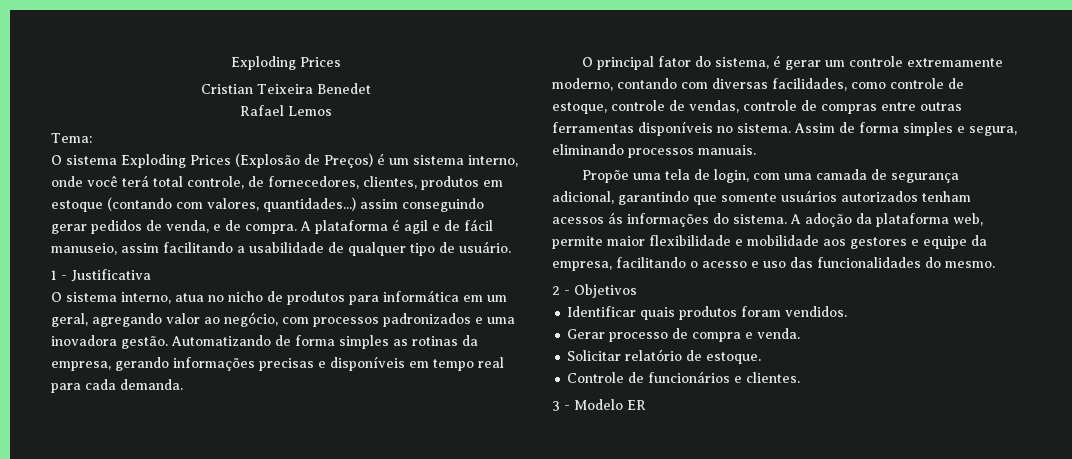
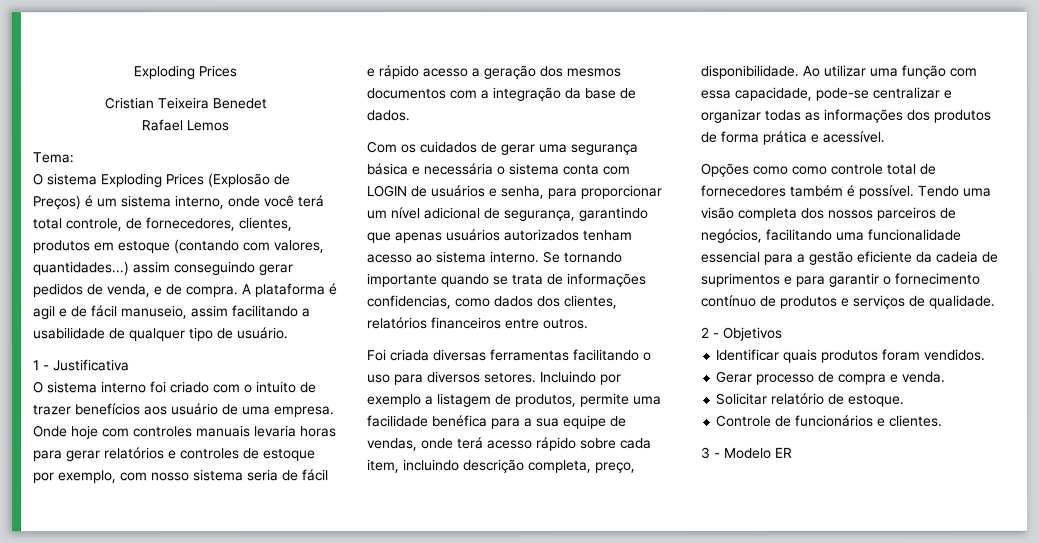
[121,290,507,305] [51,312,515,327] [51,335,478,349] [51,356,504,371] [51,379,183,393] [581,55,1003,70] [552,78,964,91] [552,100,962,114] [552,121,1017,136] [552,144,756,158] [581,169,959,183] [552,191,614,204] interno, atua no nicho de produtos para informática em um geral, agregando valor ao negócio, com processos padronizados e uma inovadora gestão. Automatizando de forma simples as rotinas da empresa, gerando informações precisas e disponíveis em tempo real para cada demanda. // O principal fator do sistema, é gerar um controle extremamente moderno, contando com diversas facilidades, como controle de estoque, controle de vendas, controle de compras entre outras ferramentas disponíveis no sistema. Assim de forma simples e segura, eliminando processos manuais. // Propõe uma tela de login, com uma camada de segurança adicional, -> [101,381,317,394] [33,403,335,418] [33,425,337,440] [33,447,316,462] [33,469,329,484] [366,64,621,80] [366,86,636,102] [366,110,410,122] [366,141,638,156] [366,162,630,176] [366,184,662,200] [366,207,575,222] interno foi criado com o intuito de trazer benefícios aos usuário de uma empresa. Onde hoje com controles manuais levaria horas para gerar relatórios e controles de estoque por exemplo, com nosso sistema seria de fácil e rápido acesso a geração dos mesmos documentos com a integração da base de dados. // Com os cuidados de gerar uma segurança básica e necessária o sistema conta com LOGIN de usuários e senha, para proporcionar um nível adicional de segurança,
[721,193,777,202] somente -> [394,232,442,244] apenas
[552,212,983,227] [552,235,987,249] [552,257,995,271] acessos ás informações do sistema. A adoção da plataforma web, permite maior flexibilidade e mobilidade aos gestores e equipe da empresa, facilitando o acesso e uso das funcionalidades do mesmo. -> [366,250,622,264] [367,272,647,288] [367,294,618,310] [367,317,589,330] [367,348,652,362] [367,370,622,386] [367,392,662,408] [367,414,627,430] [367,436,652,452] [367,458,636,474] [700,64,977,79] [700,86,952,101] [700,108,991,123] [700,130,885,145] [700,162,936,177] [700,184,991,199] [700,206,956,221] [700,228,961,243] [700,250,998,265] [701,272,981,287] [701,294,996,309] acesso ao sistema interno. Se tornando importante quando se trata de informações confidencias, como dados dos clientes, relatórios financeiros entre outros. // Foi criada diversas ferramentas facilitando o uso para diversos setores. Incluindo por exemplo a listagem de produtos, permite uma facilidade benéfica para a sua equipe de vendas, onde terá acesso rápido sobre cada item, incluindo descrição completa, preço, disponibilidade. Ao utilizar uma função com essa capacidade, pode-se centralizar e organizar todas as informações dos produtos de forma prática e acessível. // Opções como como controle total de fornecedores também é possível. Tendo uma visão completa dos nossos parceiros de negócios, facilitando uma funcionalidade essencial para a gestão eficiente da cadeia de suprimentos e para garantir o fornecimento contínuo de produtos e serviços de qualidade.

